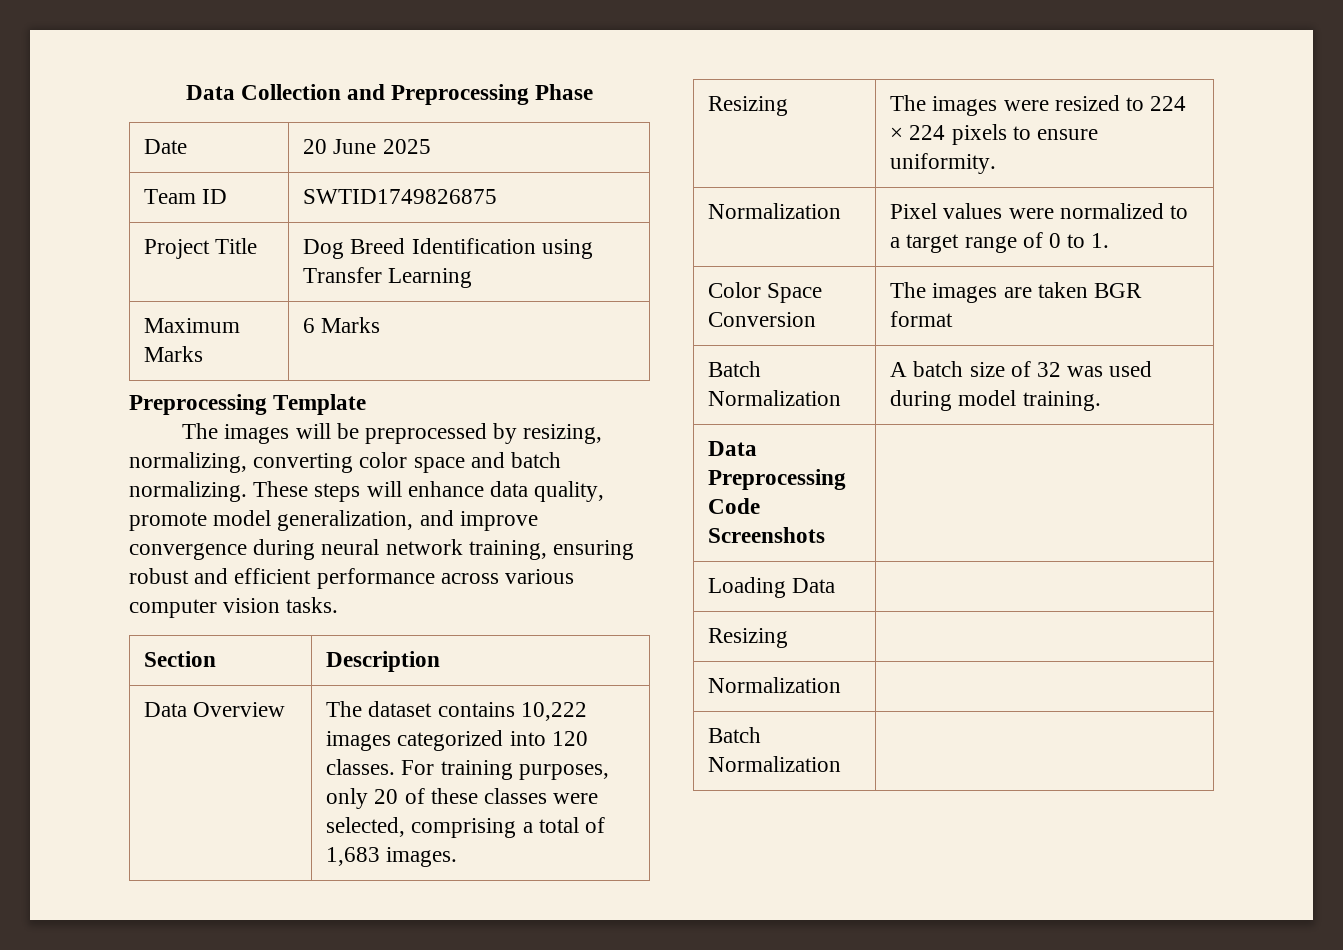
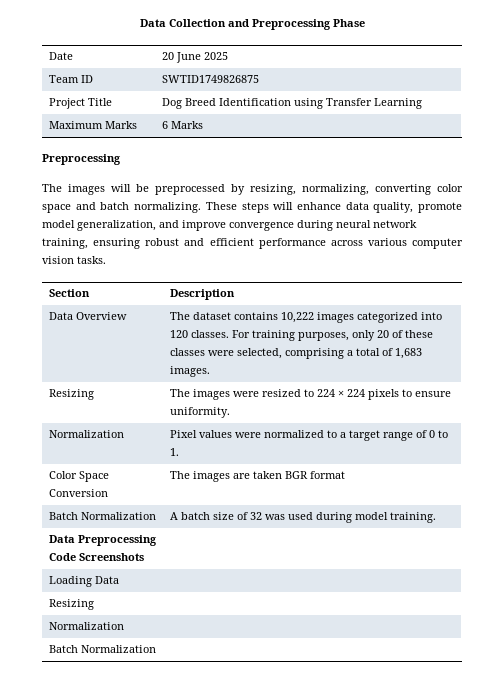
[273,394,367,415] Template -> (121, 159) none

